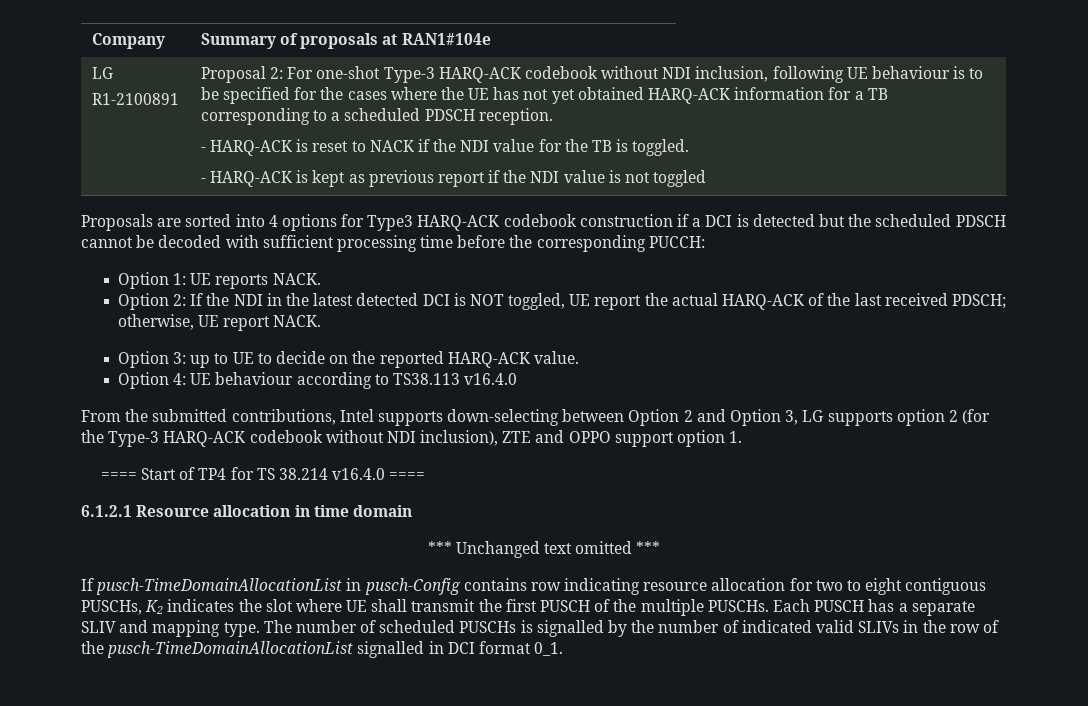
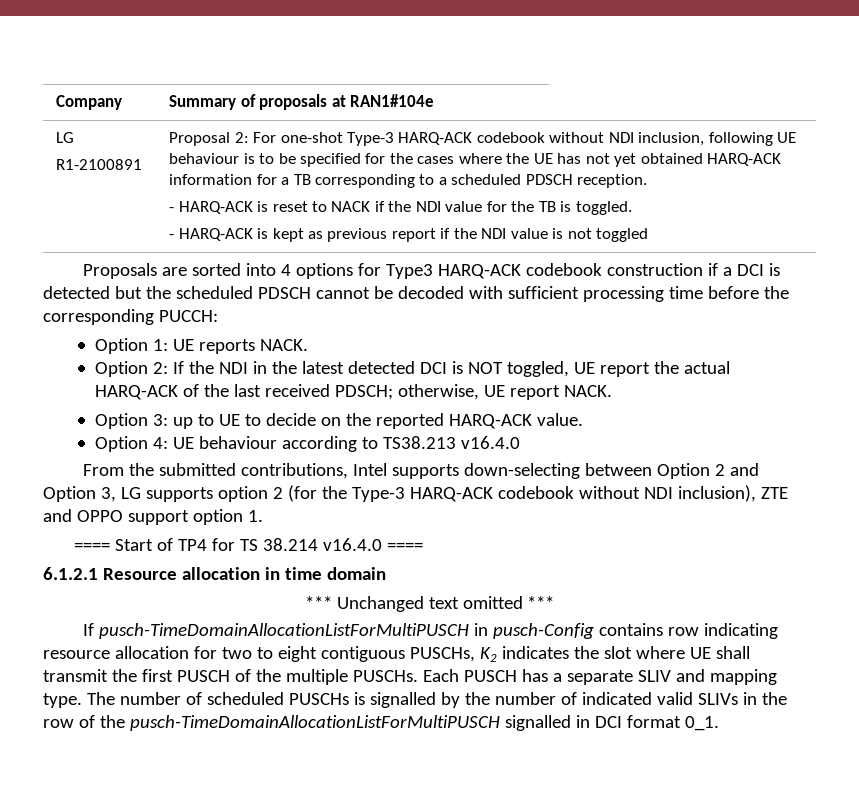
[393,373,461,385] TS38.113 -> [382,436,456,449] TS38.213
[96,578,343,595] pusch-TimeDomainAllocationList -> [99,623,470,639] pusch-TimeDomainAllocationListForMultiPUSCH
[107,641,354,658] pusch-TimeDomainAllocationList -> [129,715,500,731] pusch-TimeDomainAllocationListForMultiPUSCH

